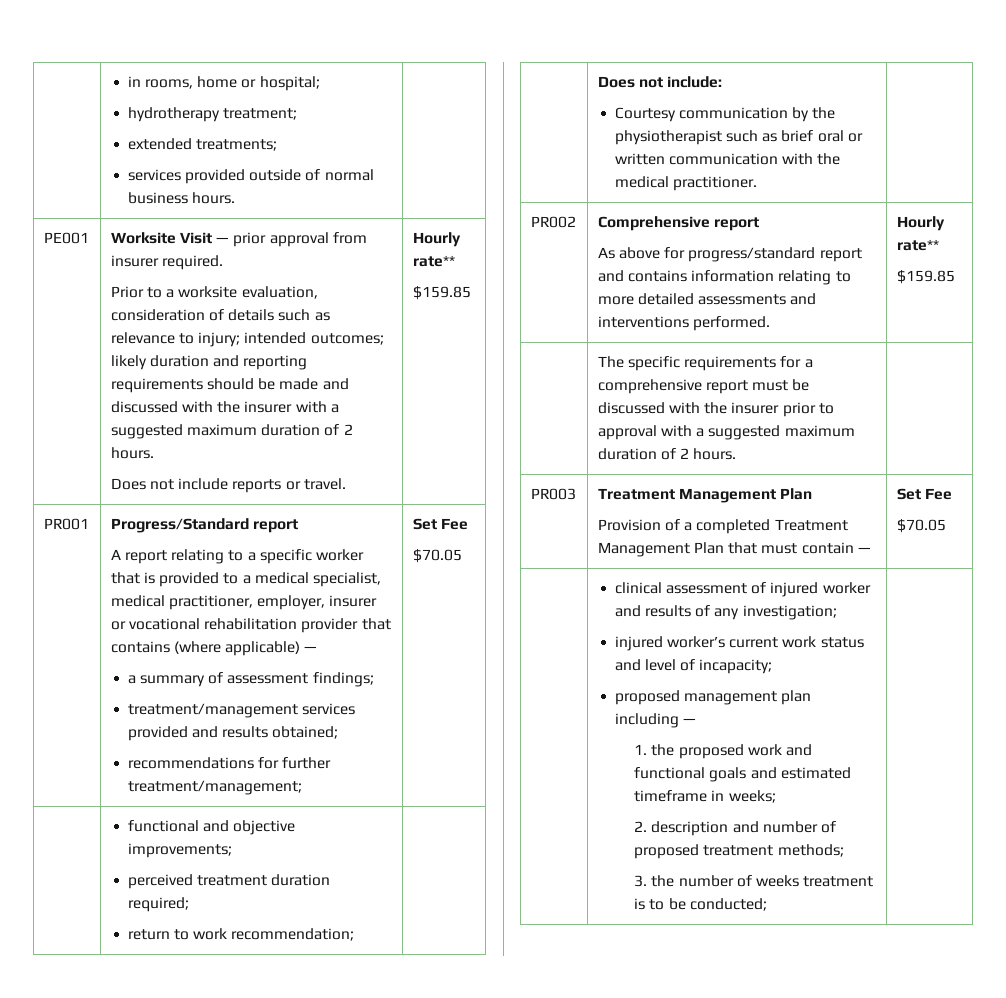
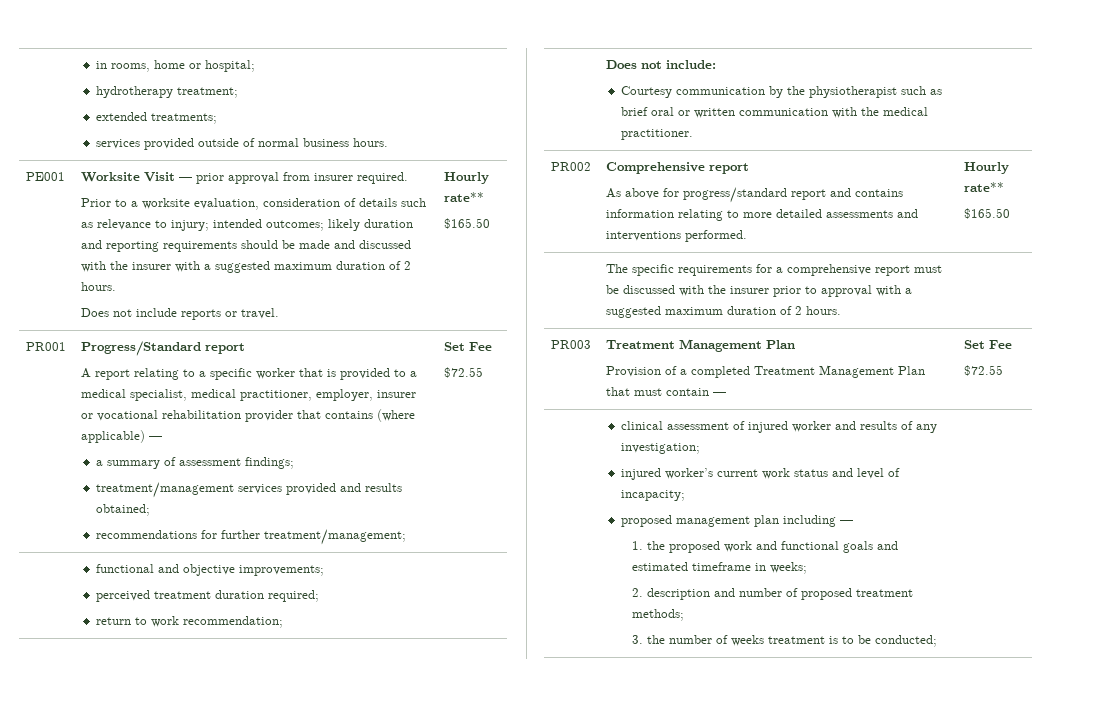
[412,286,471,300] $159.85 -> [444,218,491,229] $165.50
[412,549,462,563] $70.05 -> [444,367,484,378] $72.55
[896,270,955,284] $159.85 -> [964,208,1011,219] $165.50
[896,519,946,533] $70.05 -> [964,365,1004,376] $72.55

